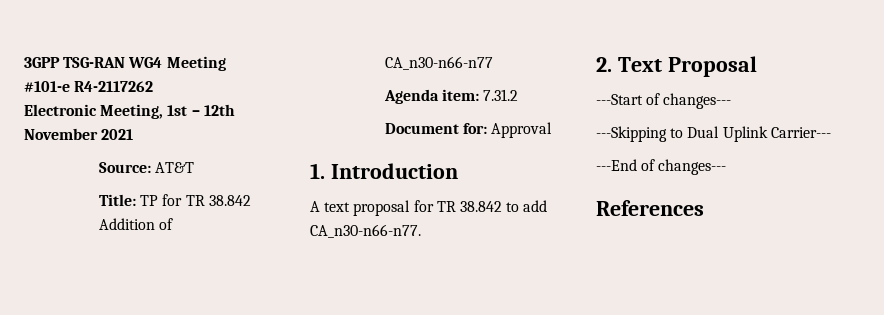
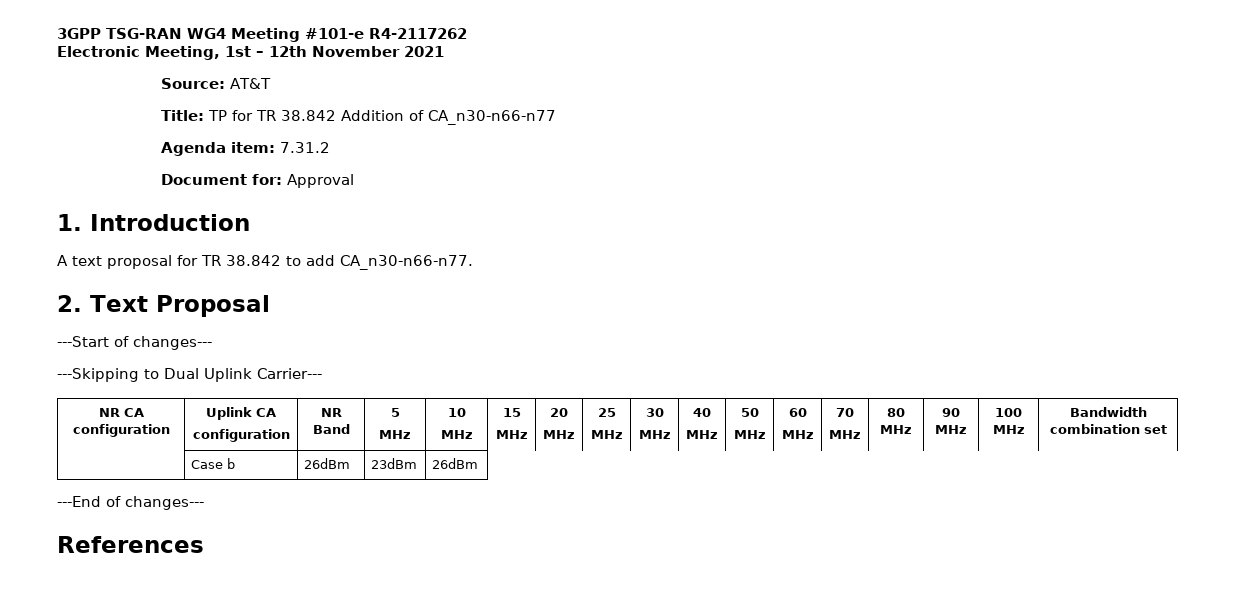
(831, 132) none -> [98,408,144,417] [72,424,170,437] [206,407,276,420] [192,429,290,442] [320,408,342,417] [312,424,350,434] [390,408,400,417] [379,430,411,439] [447,408,466,417] [440,430,473,439] [502,408,521,417] [495,430,528,439] [550,408,568,417] [543,430,575,439] [597,408,616,417] [590,430,623,439] [645,408,664,417] [638,430,671,439] [693,408,711,417] [686,430,718,439] [740,408,759,417] [733,430,766,439] [788,408,807,417] [781,430,814,439] [836,408,854,417] [829,430,861,439] [887,408,905,417] [880,425,912,434] [942,408,960,417] [935,425,967,434] [995,408,1022,417] [992,425,1025,434] [1069,407,1147,417] [1049,424,1167,434] [191,458,236,469] [304,458,351,469] [371,458,418,469] [432,458,479,469] // NR CA configuration | Uplink CA // configuration | NR Band | 5 // MHz | 10 // MHz | 15 // MHz | 20 // MHz | 25 // MHz | 30 // MHz | 40 // MHz | 50 // MHz | 60 // MHz | 70 // MHz | 80 MHz | 90 MHz | 100 MHz | Bandwidth combination set // | Case b | 26dBm | 23dBm | 26dBm

